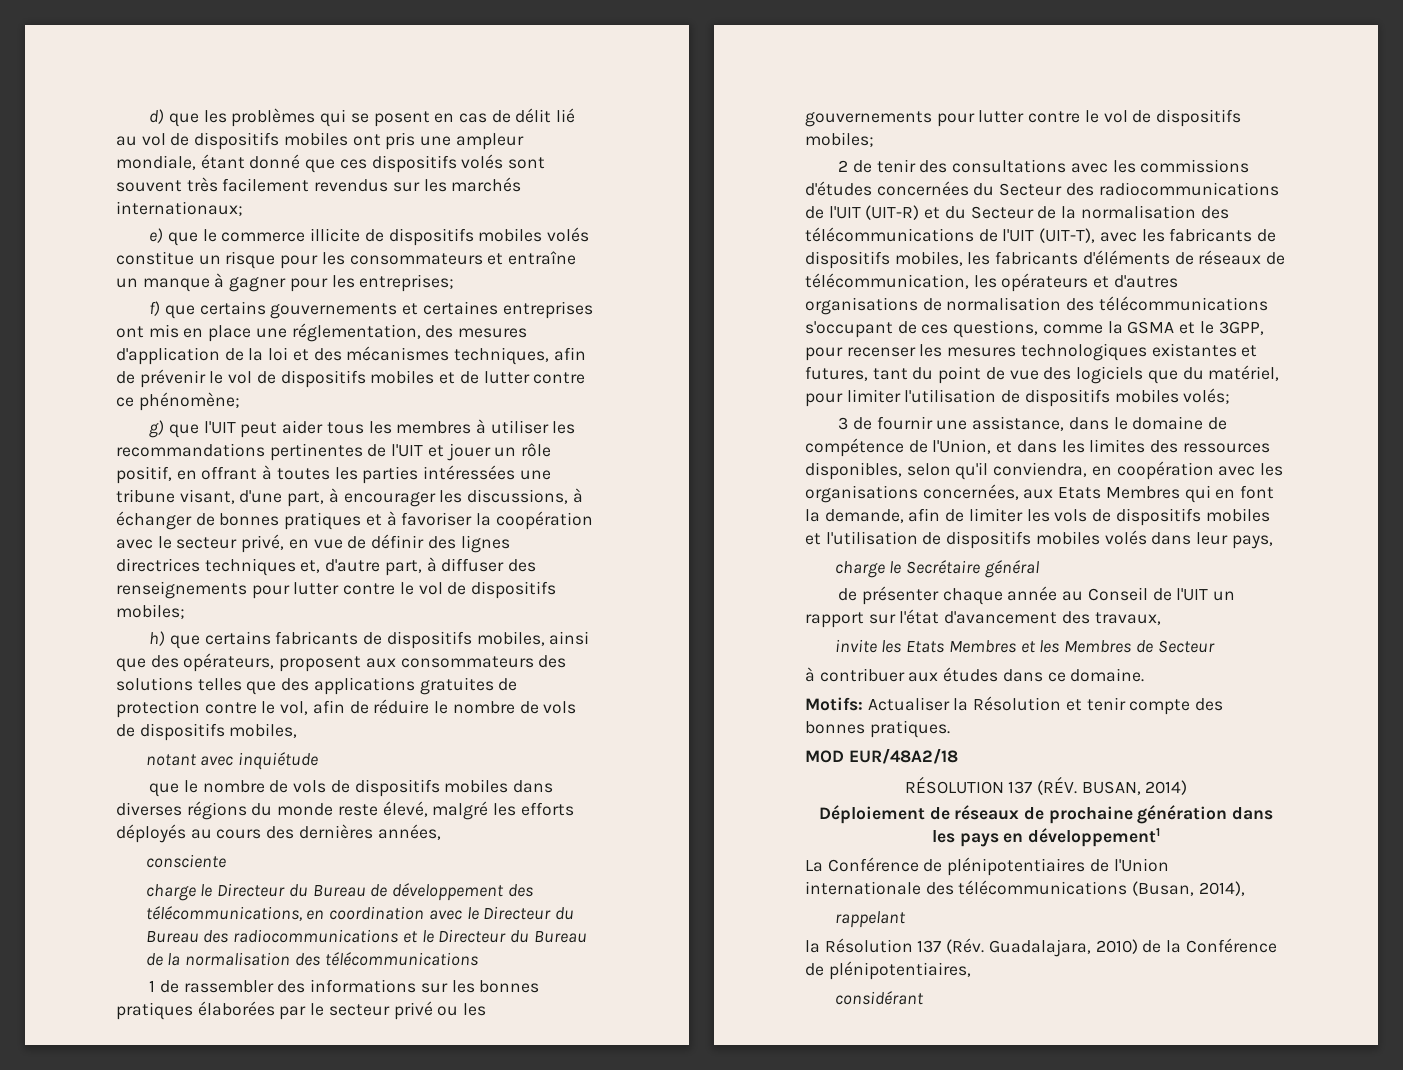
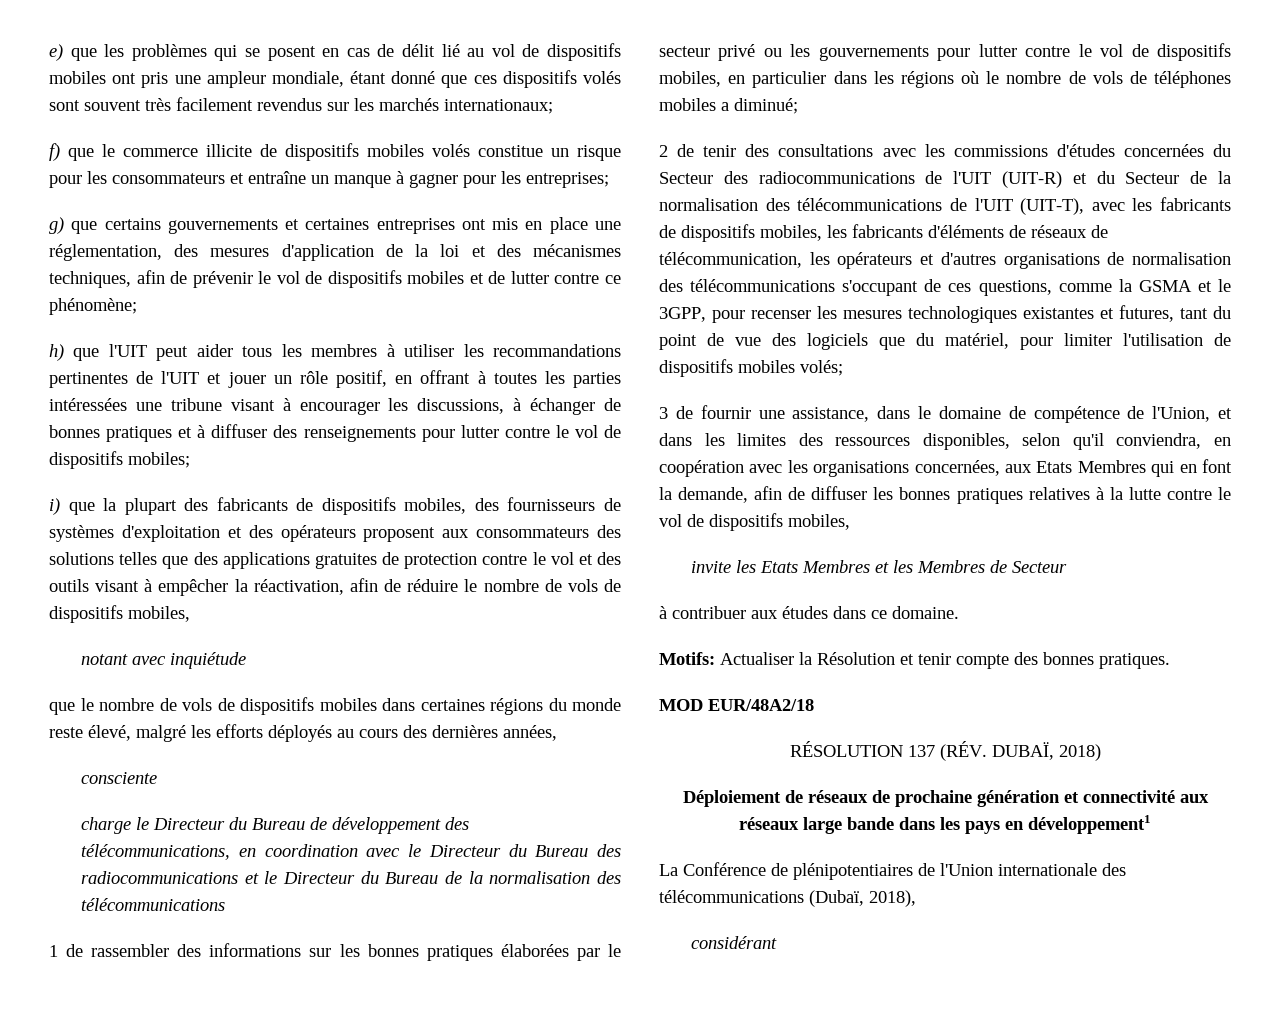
[149,109,165,124] d) -> [49,44,63,61] e)
[149,228,164,243] e) -> [49,143,60,161] f)
[149,301,161,316] f) -> [49,217,64,234] g)
[149,420,165,438] g) -> [49,344,64,361] h)
[179,489,325,507] visant, d'une part, -> [230,399,275,411] visant
[401,511,593,530] [116,534,510,553] [116,557,437,576] favoriser la coopération avec le secteur privé, en vue de définir des lignes directrices techniques et, d'autre part, à -> (206, 431) none
[149,631,590,649] [116,653,275,672] h) que certains fabricants de dispositifs mobiles, ainsi que des opérateurs, -> [49,497,621,515] [49,525,356,542] i) que la plupart des fabricants de dispositifs mobiles, des fournisseurs de systèmes d'exploitation et des opérateurs
[280,701,309,715] vol, -> [550,552,621,565] [49,579,344,596] vol et des outils visant à empêcher la réactivation,
[116,802,182,816] diverses -> [420,699,485,711] certaines
[805,132,874,147] mobiles; -> [659,71,1231,88] [659,98,798,114] mobiles, en particulier dans les régions où le nombre de vols de téléphones mobiles a diminué;
[968,508,1270,526] [805,530,1273,549] [834,560,1039,578] [838,586,1235,605] [805,609,1161,628] limiter les vols de dispositifs mobiles et l'utilisation de dispositifs mobiles volés dans leur pays, // charge le Secrétaire général // de présenter chaque année au Conseil de l'UIT un rapport sur l'état d'avancement des travaux, -> [811,486,1231,504] [659,513,850,531] diffuser les bonnes pratiques relatives à la lutte contre le vol de dispositifs mobiles,
[1081,780,1188,795] BUSAN, 2014) -> [991,742,1101,761] DUBAÏ, 2018)
(1228, 814) none -> [1063,790,1209,803] [739,817,894,834] et connectivité aux réseaux large bande
[1132,881,1245,896] [834,911,906,928] [805,938,1277,957] [805,961,971,980] (Busan, 2014), // rappelant // la Résolution 137 (Rév. Guadalajara, 2010) de la Conférence de plénipotentiaires, -> [809,890,916,907] (Dubaï, 2018),

